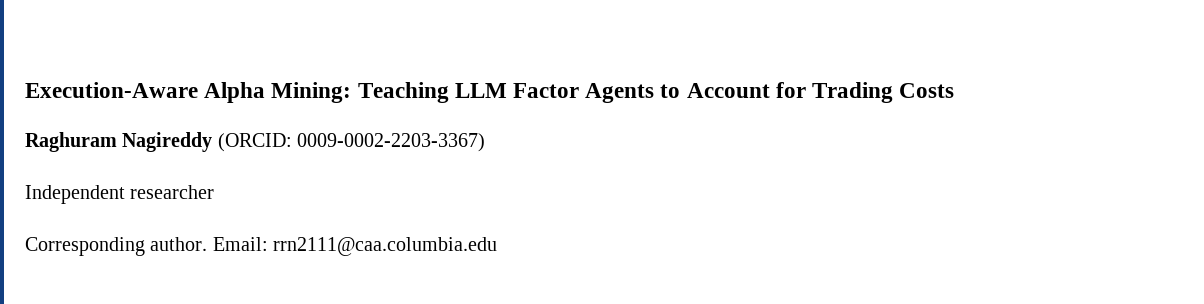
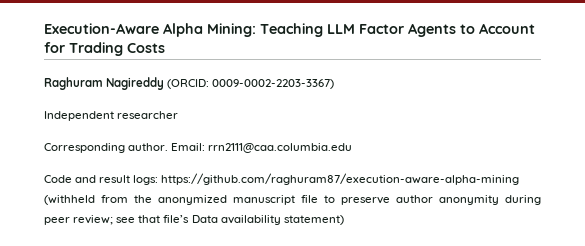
(498, 246) none -> [44,173,520,185] [44,195,541,205] [44,215,344,225] // Code and result logs: https://github.com/raghuram87/execution-aware-alpha-mining (withheld from the anonymized manuscript file to preserve author anonymity during peer review; see that file’s Data availability statement)

